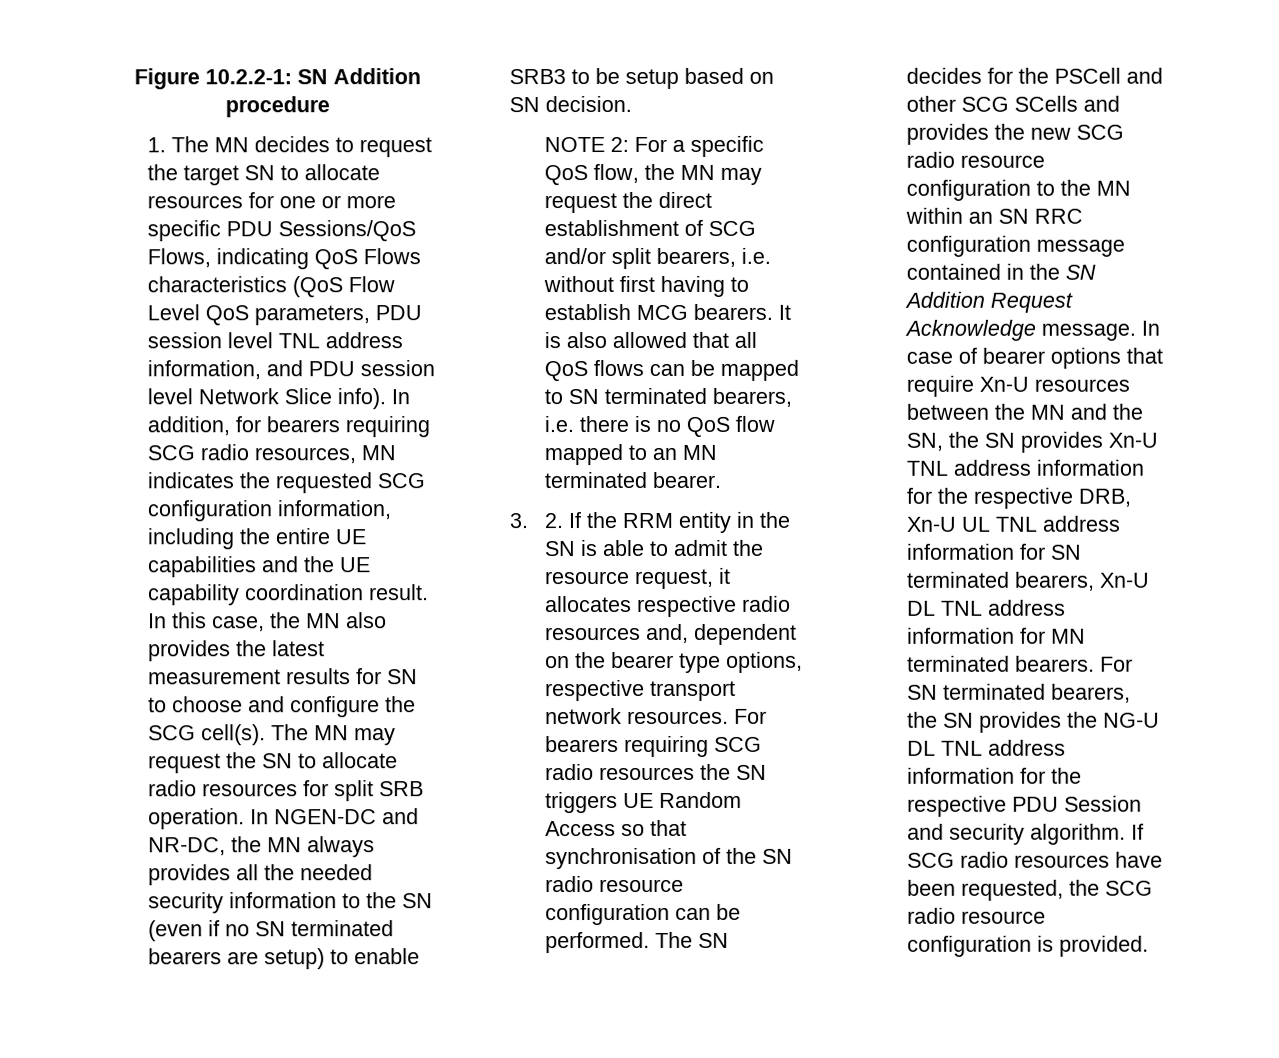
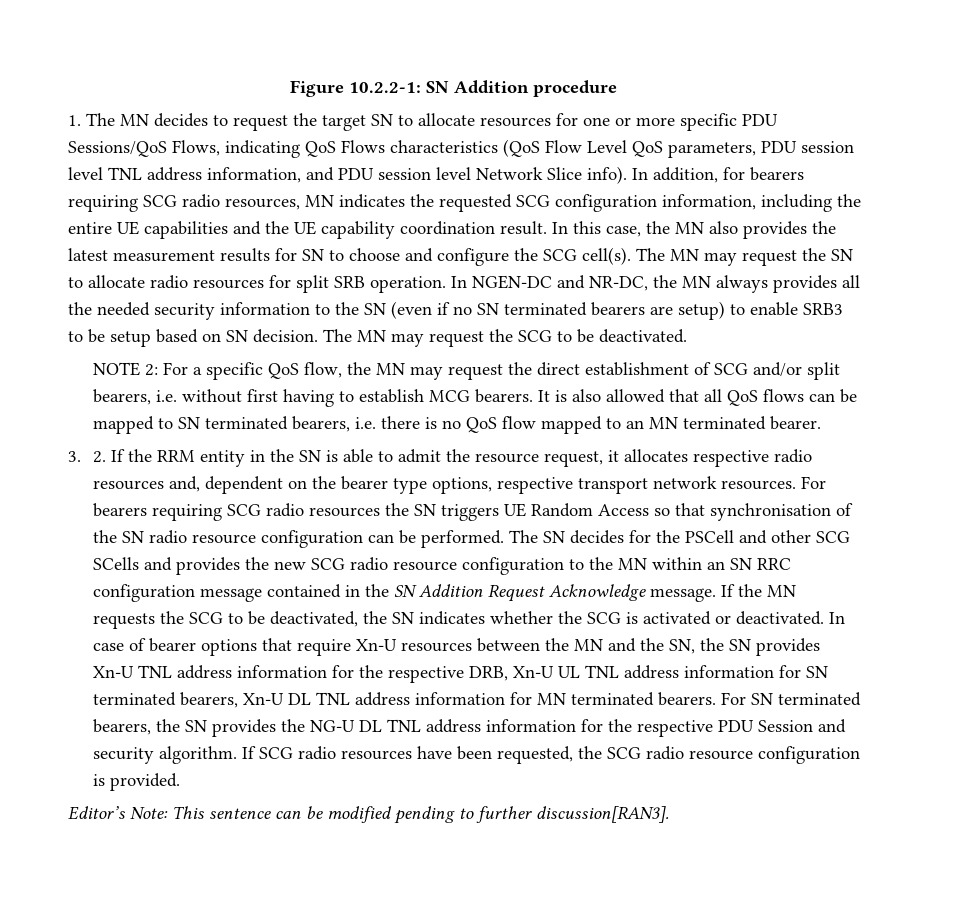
(633, 104) none -> [323,329,688,347] The MN may request the SCG to be deactivated.
(1136, 332) none -> [721,584,797,597] [93,611,825,629] If the MN requests the SCG to be deactivated, the SN indicates whether the SCG is activated or deactivated.
(1149, 946) none -> [68,806,670,824] // Editor’s Note: This sentence can be modified pending to further discussion[RAN3].

